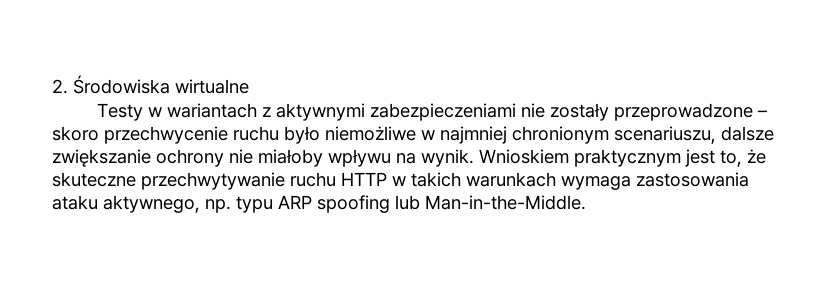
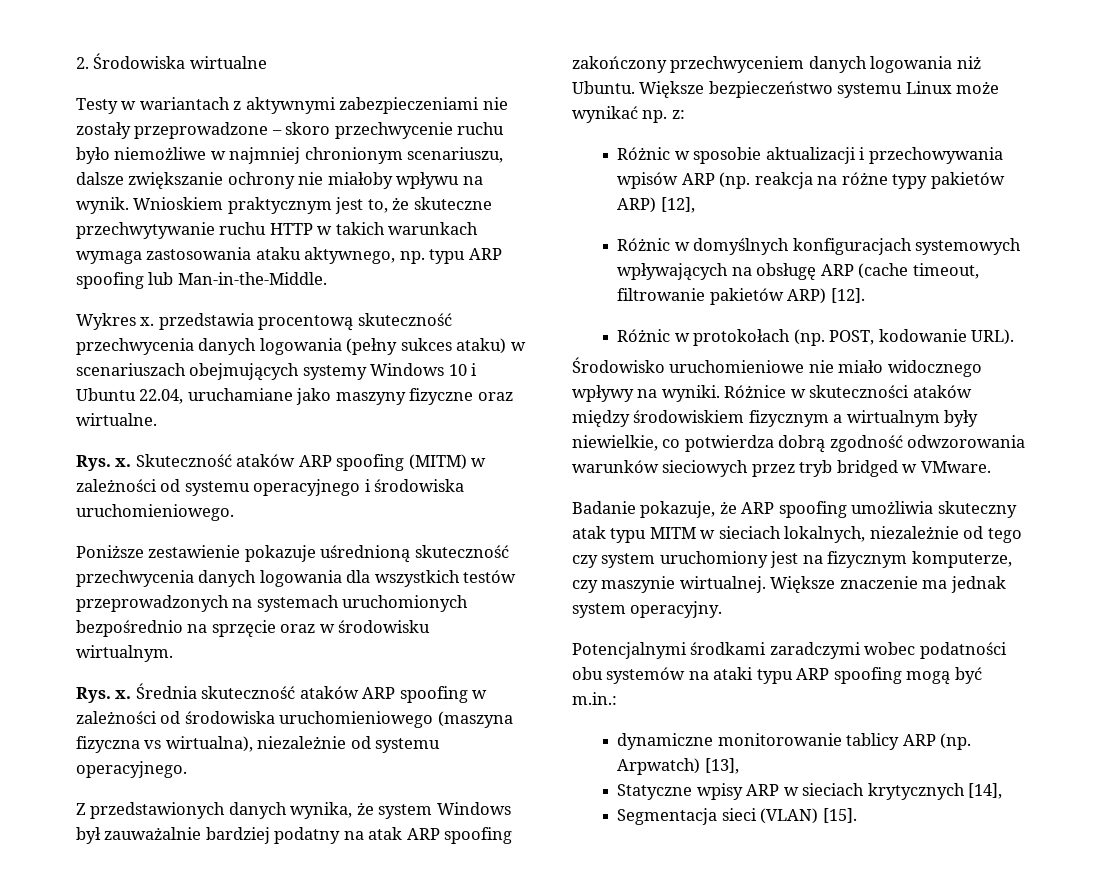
(586, 202) none -> [76,313,452,331] [76,338,526,355] [76,363,478,381] [76,388,513,405] [76,413,157,426] [76,454,487,471] [76,479,465,496] [76,504,234,521] [76,545,509,563] [76,570,517,587] [76,595,469,612] [76,620,431,637] [76,645,173,662] [76,683,488,703] [76,711,513,728] [76,736,441,753] [76,761,187,778] [76,802,511,819] [76,827,513,844] [572,56,981,73] [572,81,1000,98] [572,106,685,123] [617,147,1003,164] [617,172,1005,189] [617,197,695,213] [617,238,1022,255] [617,263,979,281] [617,288,865,305] [617,329,1015,346] [572,357,982,377] [572,385,972,402] [572,410,979,427] [572,435,1026,453] [572,460,991,477] [572,501,1017,518] [572,526,1022,543] [572,551,1012,568] [572,576,1006,593] [572,601,723,618] [572,642,1007,659] [572,667,982,685] [572,692,617,705] [617,733,972,750] [617,758,739,775] [617,783,1003,800] [617,808,857,825] // Wykres x. przedstawia procentową skuteczność przechwycenia danych logowania (pełny sukces ataku) w scenariuszach obejmujących systemy Windows 10 i Ubuntu 22.04, uruchamiane jako maszyny fizyczne oraz wirtualne. // Rys. x. Skuteczność ataków ARP spoofing (MITM) w zależności od systemu operacyjnego i środowiska uruchomieniowego. // Poniższe zestawienie pokazuje uśrednioną skuteczność przechwycenia danych logowania dla wszystkich testów przeprowadzonych na systemach uruchomionych bezpośrednio na sprzęcie oraz w środowisku wirtualnym. // Rys. x. Średnia skuteczność ataków ARP spoofing w zależności od środowiska uruchomieniowego (maszyna fizyczna vs wirtualna), niezależnie od systemu operacyjnego. // Z przedstawionych danych wynika, że system Windows był zauważalnie bardziej podatny na atak ARP spoofing zakończony przechwyceniem danych logowania niż Ubuntu. Większe bezpieczeństwo systemu Linux może wynikać np. z: // Różnic w sposobie aktualizacji i przechowywania wpisów ARP (np. reakcja na różne typy pakietów ARP) [12], // Różnic w domyślnych konfiguracjach systemowych wpływających na obsługę ARP (cache timeout, filtrowanie pakietów ARP) [12]. // Różnic w protokołach (np. POST, kodowanie URL). // Środowisko uruchomieniowe nie miało widocznego wpływy na wyniki. Różnice w skuteczności ataków między środowiskiem fizycznym a wirtualnym były niewielkie, co potwierdza dobrą zgodność odwzorowania warunków sieciowych przez tryb bridged w VMware. // Badanie pokazuje, że ARP spoofing umożliwia skuteczny atak typu MITM w sieciach lokalnych, niezależnie od tego czy system uruchomiony jest na fizycznym komputerze, czy maszynie wirtualnej. Większe znaczenie ma jednak system operacyjny. // Potencjalnymi środkami zaradczymi wobec podatności obu systemów na ataki typu ARP spoofing mogą być m.in.: // dynamiczne monitorowanie tablicy ARP (np. Arpwatch) [13], // Statyczne wpisy ARP w sieciach krytycznych [14], // Segmentacja sieci (VLAN) [15].

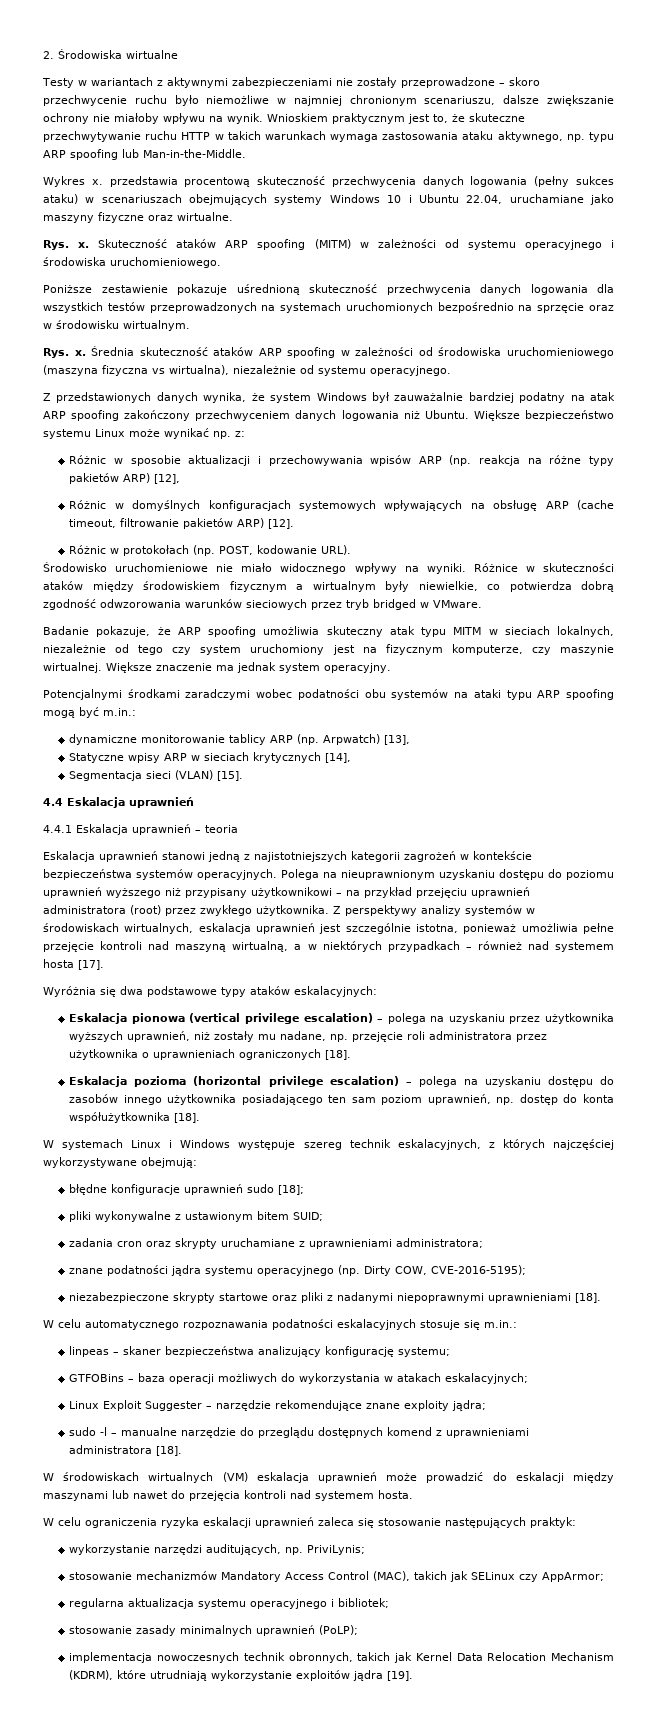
(857, 815) none -> [43,797,194,808] [43,824,238,835] [43,851,532,862] [43,869,614,880] [43,887,530,898] [43,905,535,916] [43,923,614,934] [43,941,614,952] [43,959,104,970] [43,986,377,997] [69,1013,614,1024] [69,1031,548,1042] [69,1049,352,1060] [69,1076,614,1087] [69,1094,614,1105] [69,1112,201,1123] [43,1139,614,1150] [43,1157,197,1168] [69,1184,305,1195] [69,1211,324,1222] [69,1238,484,1249] [69,1265,527,1276] [69,1292,602,1303] [43,1319,517,1330] [69,1346,451,1357] [69,1373,529,1384] [69,1400,487,1411] [69,1427,530,1438] [69,1445,183,1456] [43,1472,614,1483] [43,1490,413,1501] [43,1517,576,1528] [69,1544,366,1555] [69,1571,605,1582] [69,1598,390,1609] [69,1625,359,1636] [69,1652,614,1663] [69,1670,414,1681] // 4.4 Eskalacja uprawnień // 4.4.1 Eskalacja uprawnień – teoria // Eskalacja uprawnień stanowi jedną z najistotniejszych kategorii zagrożeń w kontekście bezpieczeństwa systemów operacyjnych. Polega na nieuprawnionym uzyskaniu dostępu do poziomu uprawnień wyższego niż przypisany użytkownikowi – na przykład przejęciu uprawnień administratora (root) przez zwykłego użytkownika. Z perspektywy analizy systemów w środowiskach wirtualnych, eskalacja uprawnień jest szczególnie istotna, ponieważ umożliwia pełne przejęcie kontroli nad maszyną wirtualną, a w niektórych przypadkach – również nad systemem hosta [17]. // Wyróżnia się dwa podstawowe typy ataków eskalacyjnych: // Eskalacja pionowa (vertical privilege escalation) – polega na uzyskaniu przez użytkownika wyższych uprawnień, niż zostały mu nadane, np. przejęcie roli administratora przez użytkownika o uprawnieniach ograniczonych [18]. // Eskalacja pozioma (horizontal privilege escalation) – polega na uzyskaniu dostępu do zasobów innego użytkownika posiadającego ten sam poziom uprawnień, np. dostęp do konta współużytkownika [18]. // W systemach Linux i Windows występuje szereg technik eskalacyjnych, z których najczęściej wykorzystywane obejmują: // błędne konfiguracje uprawnień sudo [18]; // pliki wykonywalne z ustawionym bitem SUID; // zadania cron oraz skrypty uruchamiane z uprawnieniami administratora; // znane podatności jądra systemu operacyjnego (np. Dirty COW, CVE-2016-5195); // niezabezpieczone skrypty startowe oraz pliki z nadanymi niepoprawnymi uprawnieniami [18]. // W celu automatycznego rozpoznawania podatności eskalacyjnych stosuje się m.in.: // linpeas – skaner bezpieczeństwa analizujący konfigurację systemu; // GTFOBins – baza operacji możliwych do wykorzystania w atakach eskalacyjnych; // Linux Exploit Suggester – narzędzie rekomendujące znane exploity jądra; // sudo -l – manualne narzędzie do przeglądu dostępnych komend z uprawnieniami administratora [18]. // W środowiskach wirtualnych (VM) eskalacja uprawnień może prowadzić do eskalacji między maszynami lub nawet do przejęcia kontroli nad systemem hosta. // W celu ograniczenia ryzyka eskalacji uprawnień zaleca się stosowanie następujących praktyk: // wykorzystanie narzędzi auditujących, np. PriviLynis; // stosowanie mechanizmów Mandatory Access Control (MAC), takich jak SELinux czy AppArmor; // regularna aktualizacja systemu operacyjnego i bibliotek; // stosowanie zasady minimalnych uprawnień (PoLP); // implementacja nowoczesnych technik obronnych, takich jak Kernel Data Relocation Mechanism (KDRM), które utrudniają wykorzystanie exploitów jądra [19].

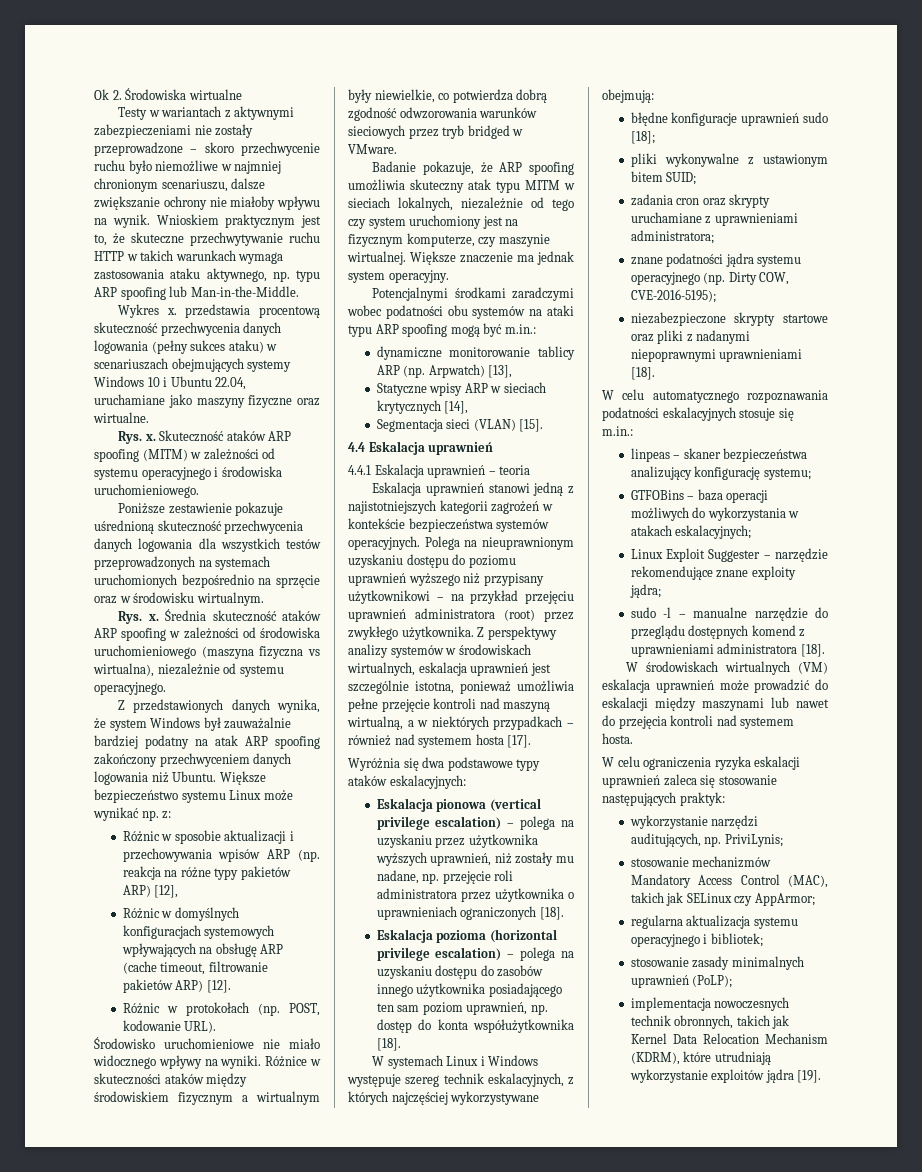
(43, 55) none -> [94,89,109,100] Ok

